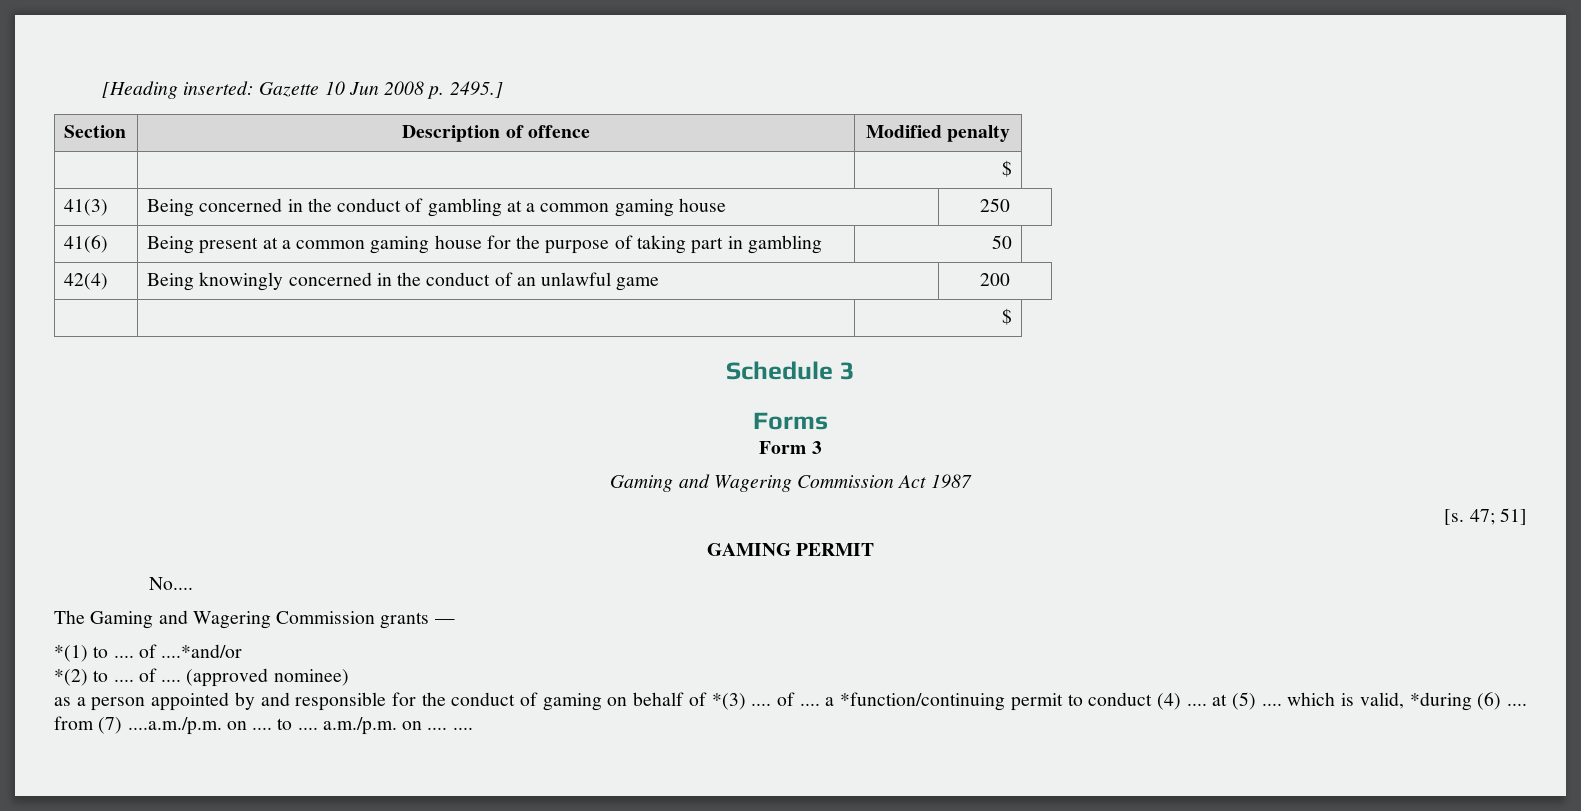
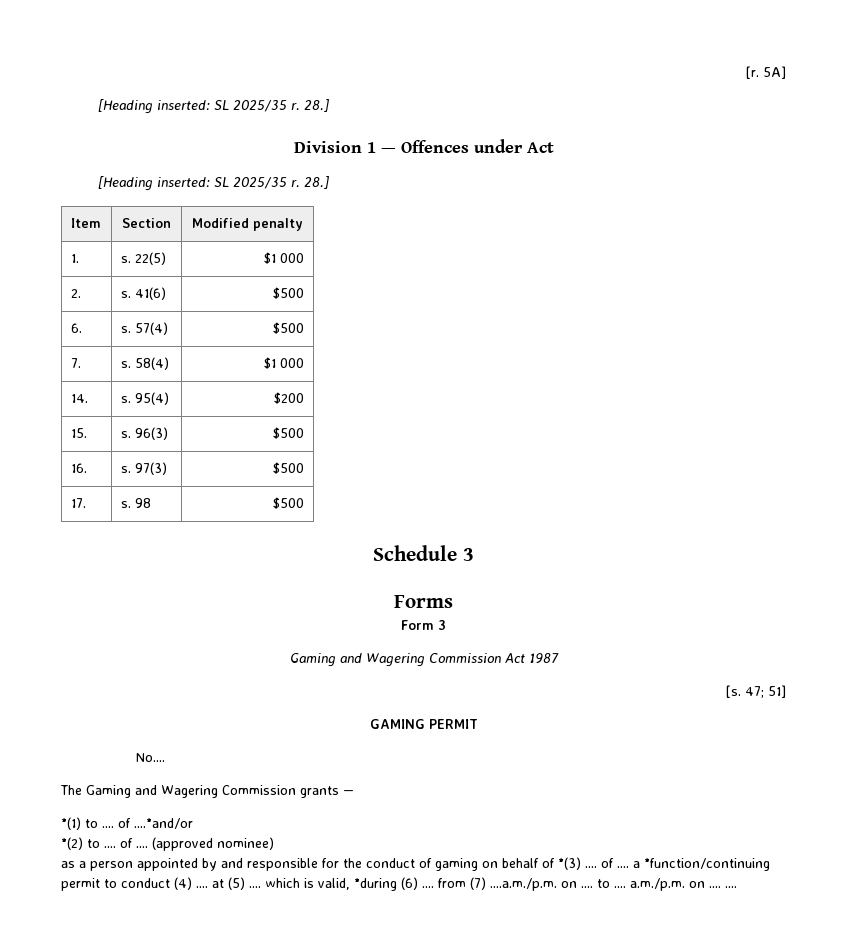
[101,81,503,99] [64,125,127,138] [402,125,590,142] [865,125,1011,142] [1001,160,1012,177] [64,199,109,216] [147,198,726,217] [980,198,1010,212] [64,235,109,253] [147,235,822,254] [991,235,1012,249] [64,273,109,290] [147,272,660,291] [980,273,1010,286] [1001,308,1012,325] [Heading inserted: Gazette 10 Jun 2008 p. 2495.] // Section | Description of offence | Modified penalty // | | $ // 41(3) | Being concerned in the conduct of gambling at a common gaming house | 250 // 41(6) | Being present at a common gaming house for the purpose of taking part in gambling | 50 // 42(4) | Being knowingly concerned in the conduct of an unlawful game | 200 // | | $ -> [746,66,786,79] [98,99,330,114] [293,139,554,153] [98,176,330,191] [70,218,101,228] [122,218,171,228] [192,218,303,231] [70,254,79,263] [120,252,166,265] [264,252,305,264] [70,289,81,298] [120,287,166,300] [273,287,305,299] [70,323,82,333] [120,322,168,335] [273,322,305,334] [70,358,81,368] [120,357,169,370] [264,357,305,369] [70,394,88,403] [120,392,169,405] [274,392,305,404] [70,428,87,438] [120,427,168,440] [273,427,305,439] [70,463,87,473] [120,462,167,475] [273,462,305,474] [70,498,86,508] [120,498,151,508] [273,497,305,509] [r. 5A] // [Heading inserted: SL 2025/35 r. 28.] // Division 1 — Offences under Act // [Heading inserted: SL 2025/35 r. 28.] // Item | Section | Modified penalty // 1. | s. 22(5) | $1 000 // 2. | s. 41(6) | $500 // 6. | s. 57(4) | $500 // 7. | s. 58(4) | $1 000 // 14. | s. 95(4) | $200 // 15. | s. 96(3) | $500 // 16. | s. 97(3) | $500 // 17. | s. 98 | $500

